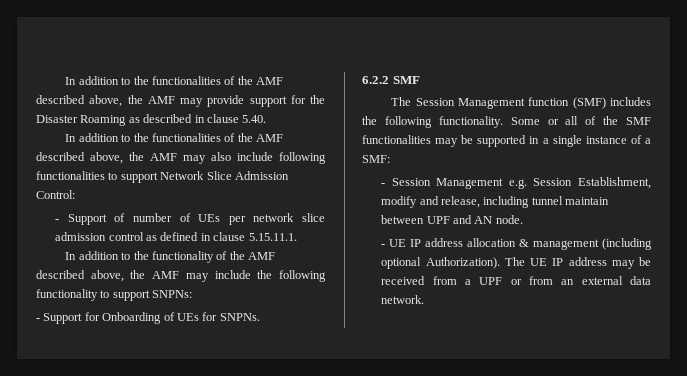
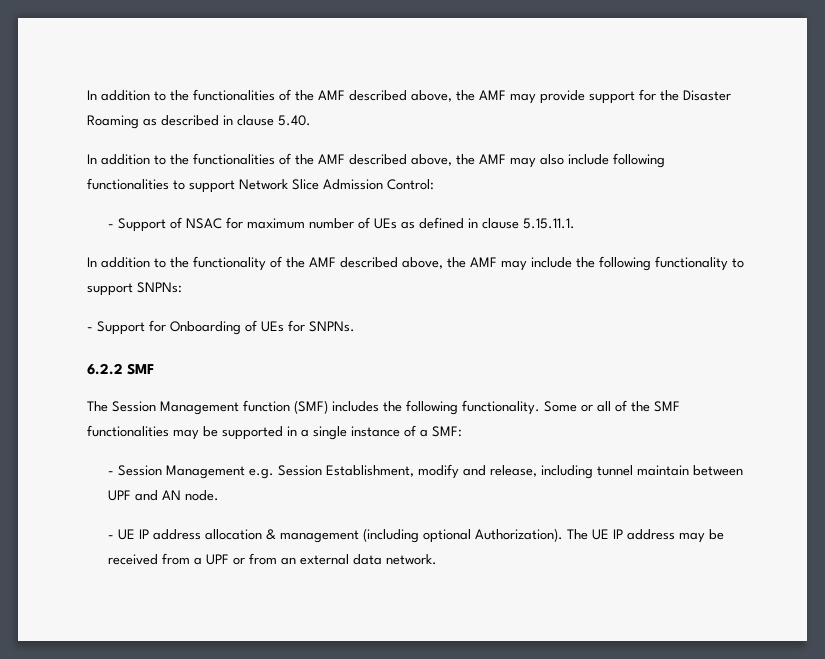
[133,213,325,225] [55,232,144,241] number of UEs per network slice admission control -> [185,217,397,229] NSAC for maximum number of UEs

